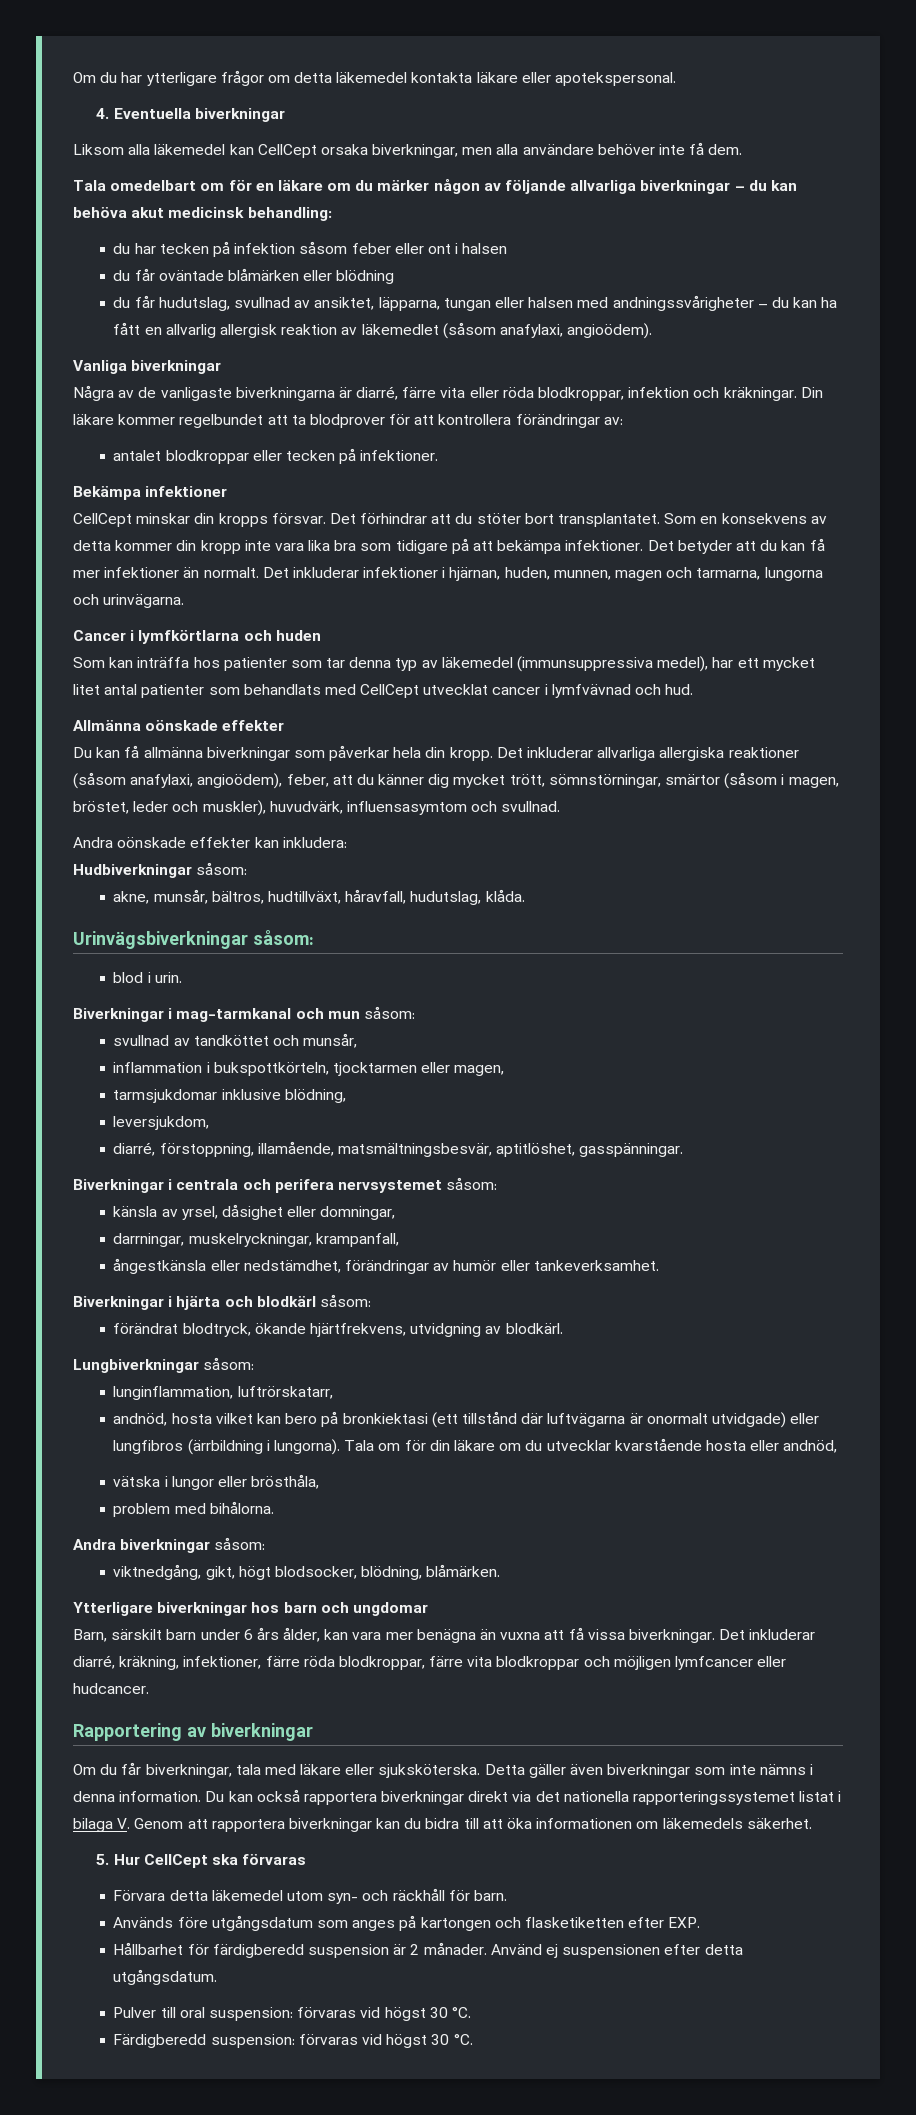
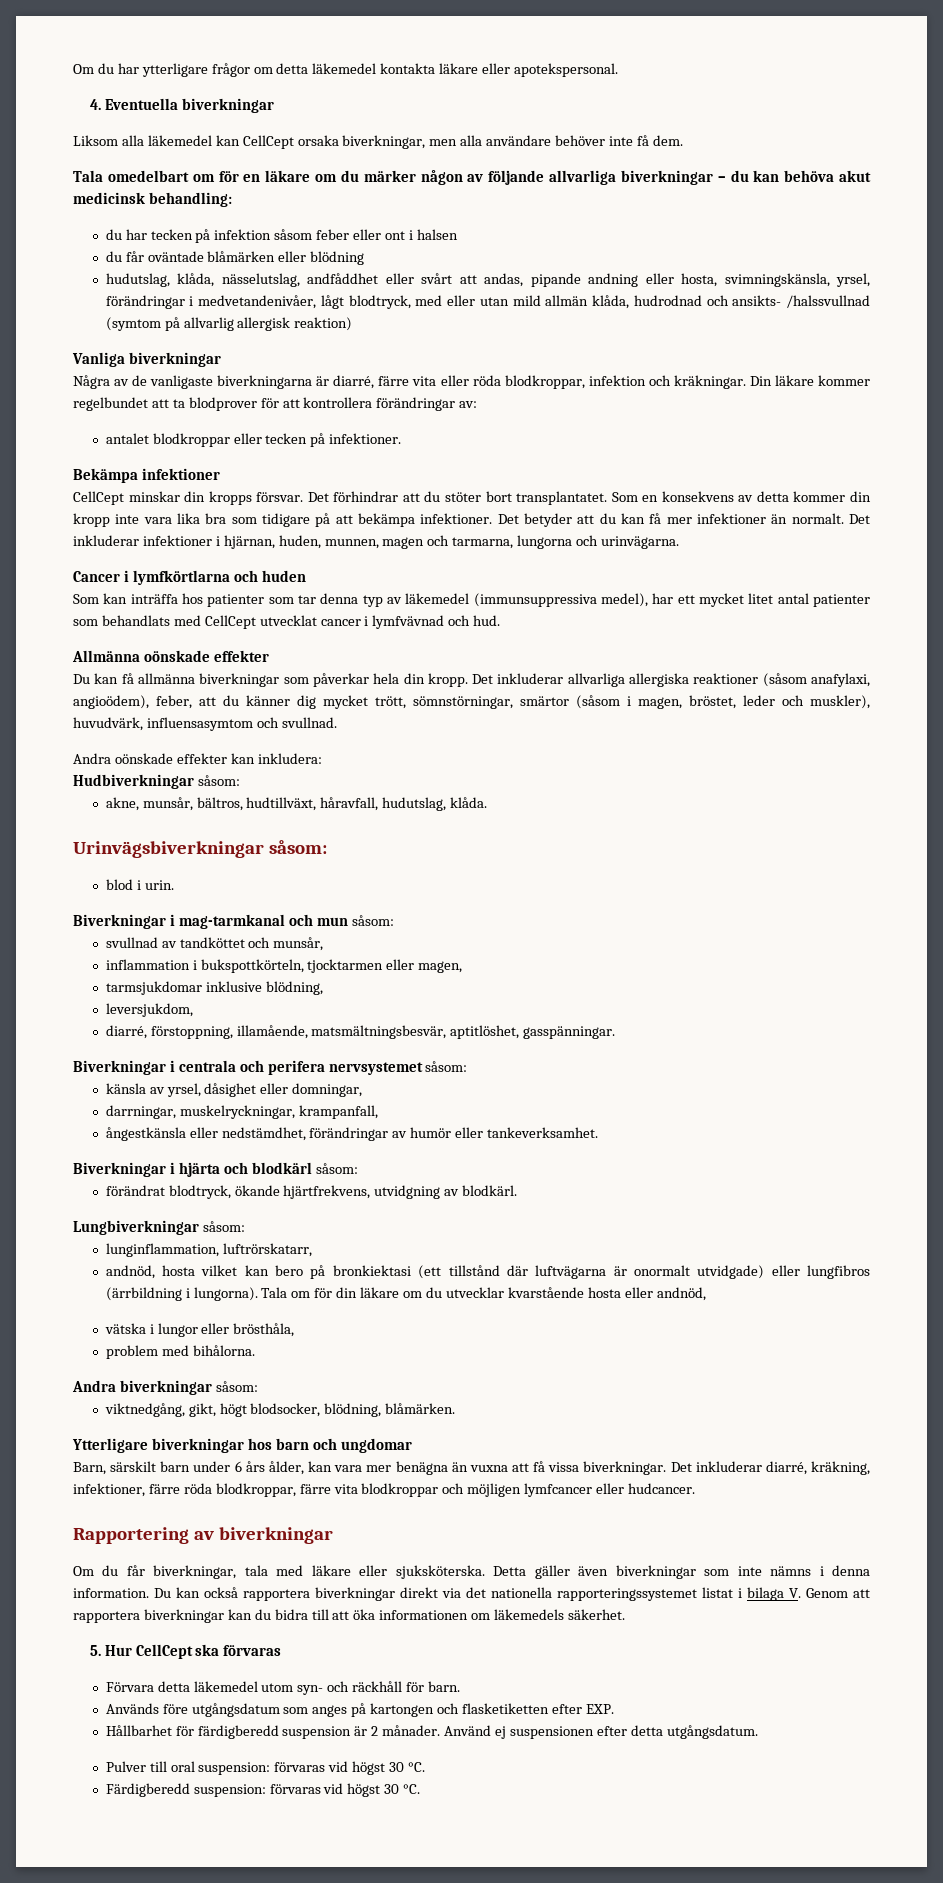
[113,295,838,311] [113,322,653,339] du får hudutslag, svullnad av ansiktet, läpparna, tungan eller halsen med andningssvårigheter – du kan ha fått en allvarlig allergisk reaktion av läkemedlet (såsom anafylaxi, angioödem). -> [105,273,870,287] [105,295,870,309] [105,317,353,331] hudutslag, klåda, nässelutslag, andfåddhet eller svårt att andas, pipande andning eller hosta, svimningskänsla, yrsel, förändringar i medvetandenivåer, lågt blodtryck, med eller utan mild allmän klåda, hudrodnad och ansikts- /halssvullnad (symtom på allvarlig allergisk reaktion)

